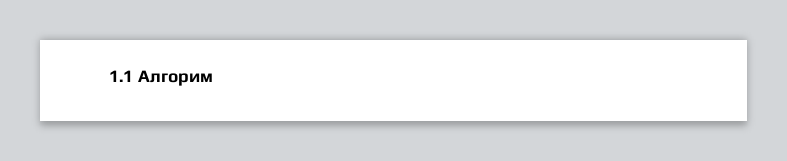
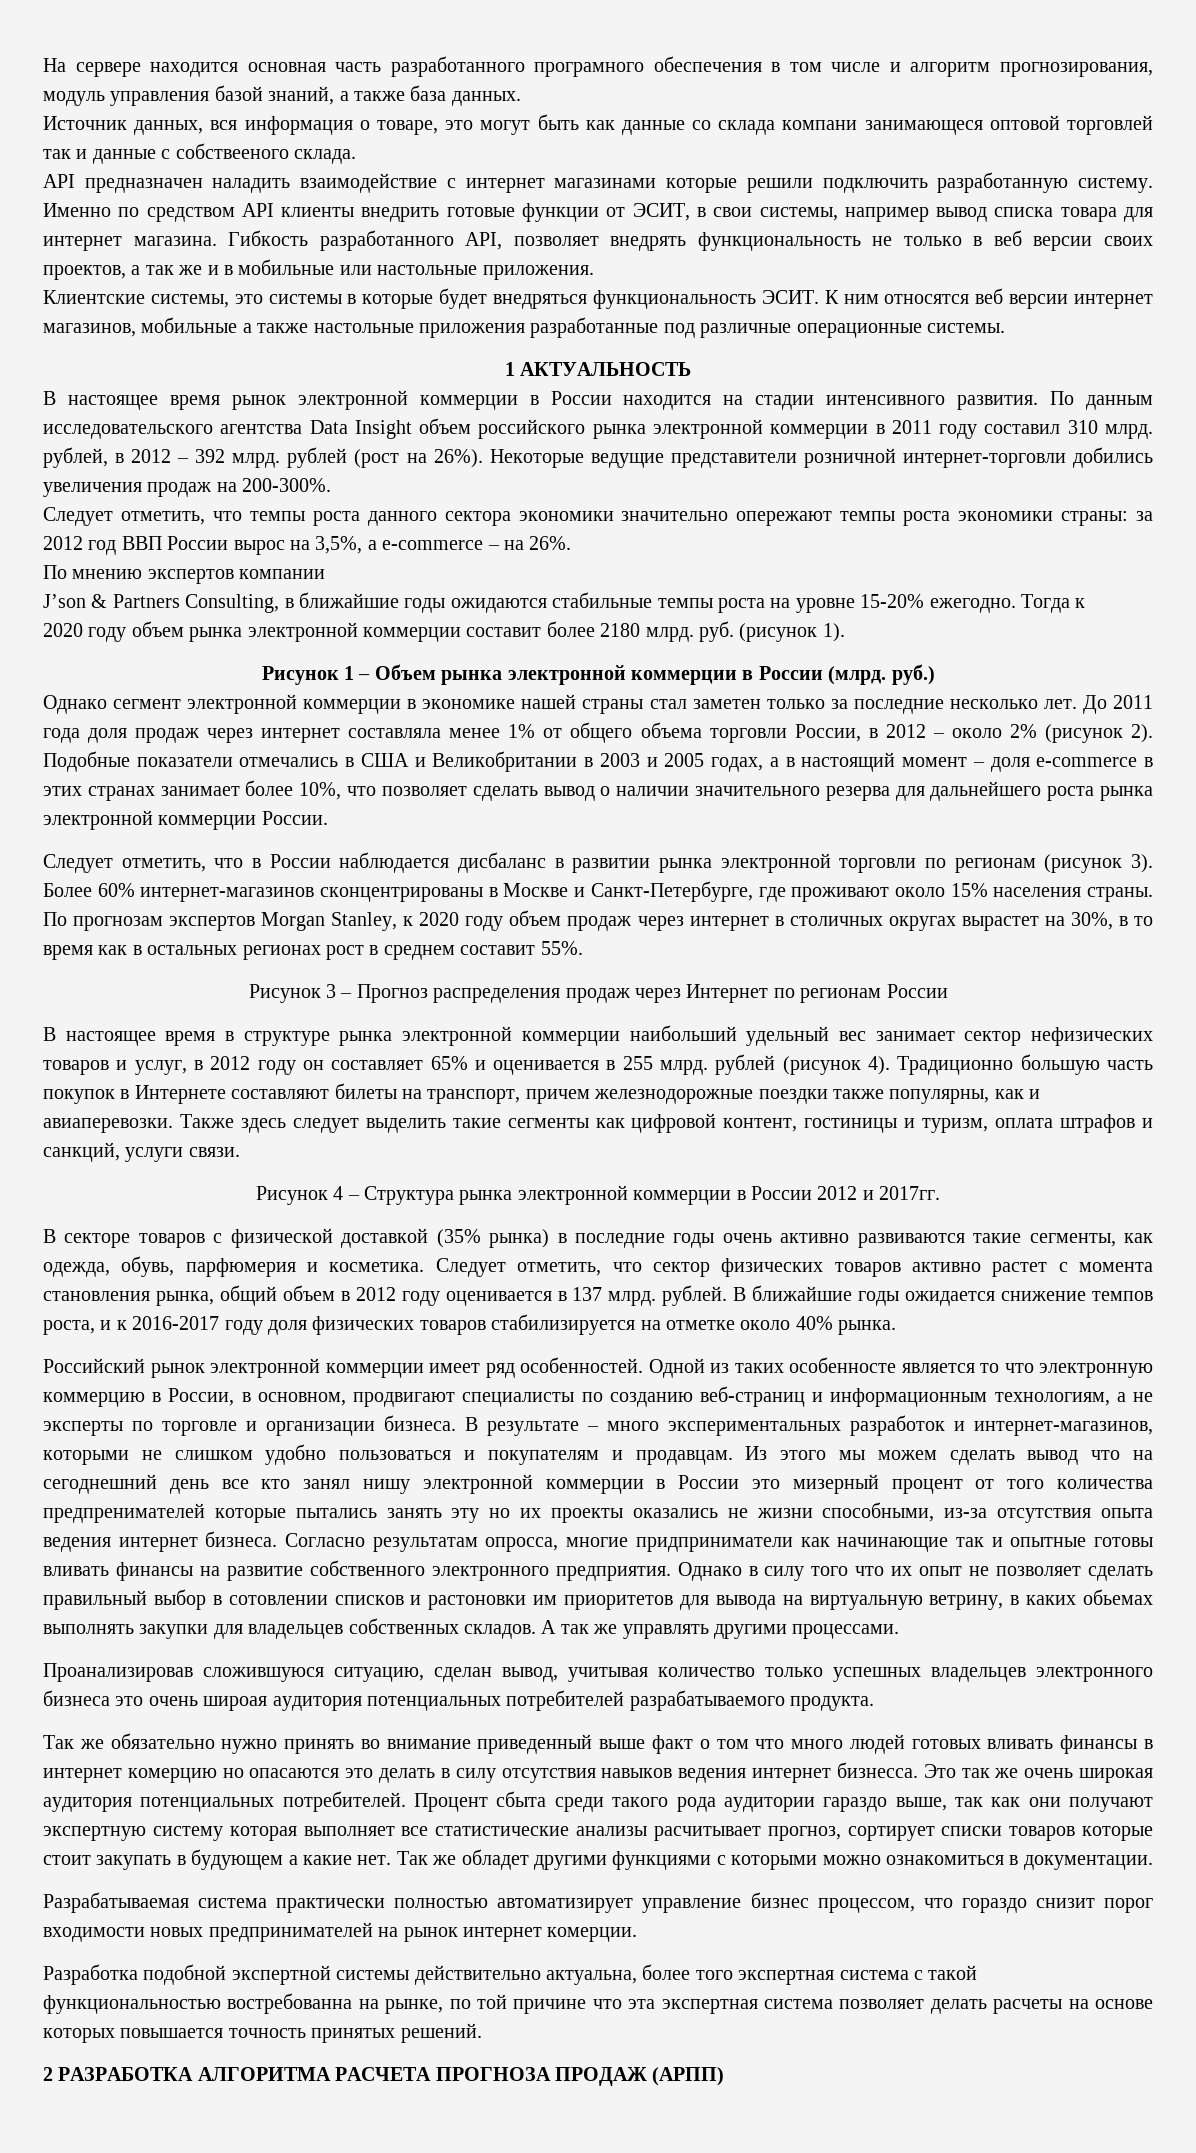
[109,70,213,86] 1.1 Алгорим -> [43,56,1153,77] [43,85,521,106] [43,114,1153,135] [43,143,356,164] [43,172,1154,193] [43,203,1153,222] [43,230,1153,251] [43,259,594,280] [43,288,1153,309] [43,317,1005,338] [504,362,692,376] [43,390,1153,410] [43,418,1154,439] [43,447,1154,468] [43,478,332,497] [43,507,1153,526] [43,536,572,555] [43,565,326,584] [43,592,1086,613] [43,621,845,642] [261,664,935,685] [43,694,1153,714] [43,722,1154,743] [43,751,1153,772] [43,780,1153,801] [43,810,328,830] [43,852,1153,873] [43,881,1153,902] [43,910,1153,931] [43,941,583,960] [248,984,948,1003] [43,1025,1154,1046] [43,1054,1153,1075] [43,1083,1041,1104] [43,1113,1153,1133] [43,1142,240,1162] [255,1185,941,1205] [43,1228,1153,1248] [43,1256,1154,1277] [43,1285,1154,1306] [43,1314,897,1335] [43,1357,1153,1378] [43,1386,1153,1407] [43,1415,1153,1436] [43,1444,1153,1465] [43,1474,1153,1494] [43,1502,1154,1523] [43,1531,1153,1552] [43,1560,1153,1581] [43,1589,1153,1610] [43,1618,900,1639] [43,1663,1153,1682] [43,1690,875,1711] [43,1733,1154,1754] [43,1762,1154,1783] [43,1791,1154,1812] [43,1826,1154,1841] [43,1849,1153,1870] [43,1892,1153,1913] [43,1922,638,1942] [43,1964,978,1985] [43,1993,1153,2014] [43,2023,482,2043] [43,2067,725,2086] На сервере находится основная часть разработанного програмного обеспечения в том числе и алгоритм прогнозирования, модуль управления базой знаний, а также база данных. // Источник данных, вся информация о товаре, это могут быть как данные со склада компани занимающеся оптовой торговлей так и данные с собствееного склада. // API предназначен наладить взаимодействие с интернет магазинами которые решили подключить разработанную систему. Именно по средством API клиенты внедрить готовые функции от ЭСИТ, в свои системы, например вывод списка товара для интернет магазина. Гибкость разработанного API, позволяет внедрять функциональность не только в веб версии своих проектов, а так же и в мобильные или настольные приложения. // Клиентские системы, это системы в которые будет внедряться функциональность ЭСИТ. К ним относятся веб версии интернет магазинов, мобильные а также настольные приложения разработанные под различные операционные системы. // 1 АКТУАЛЬНОСТЬ // В настоящее время рынок электронной коммерции в России находится на стадии интенсивного развития. По данным исследовательского агентства Data Insight объем российского рынка электронной коммерции в 2011 году составил 310 млрд. рублей, в 2012 – 392 млрд. рублей (рост на 26%). Некоторые ведущие представители розничной интернет-торговли добились увеличения продаж на 200-300%. // Следует отметить, что темпы роста данного сектора экономики значительно опережают темпы роста экономики страны: за 2012 год ВВП России вырос на 3,5%, а e-commerce – на 26%. // По мнению экспертов компании // J’son & Partners Consulting, в ближайшие годы ожидаются стабильные темпы роста на уровне 15-20% ежегодно. Тогда к // 2020 году объем рынка электронной коммерции составит более 2180 млрд. руб. (рисунок 1). // Рисунок 1 – Объем рынка электронной коммерции в России (млрд. руб.) // Однако сегмент электронной коммерции в экономике нашей страны стал заметен только за последние несколько лет. До 2011 года доля продаж через интернет составляла менее 1% от общего объема торговли России, в 2012 – около 2% (рисунок 2). Подобные показатели отмечались в США и Великобритании в 2003 и 2005 годах, а в настоящий момент – доля е-commerce в этих странах занимает более 10%, что позволяет сделать вывод о наличии значительного резерва для дальнейшего роста рынка электронной коммерции России. // Следует отметить, что в России наблюдается дисбаланс в развитии рынка электронной торговли по регионам (рисунок 3). Более 60% интернет-магазинов сконцентрированы в Москве и Санкт-Петербурге, где проживают около 15% населения страны. По прогнозам экспертов Morgan Stanley, к 2020 году объем продаж через интернет в столичных округах вырастет на 30%, в то время как в остальных регионах рост в среднем составит 55%. // Рисунок 3 – Прогноз распределения продаж через Интернет по регионам России // В настоящее время в структуре рынка электронной коммерции наибольший удельный вес занимает сектор нефизических товаров и услуг, в 2012 году он составляет 65% и оценивается в 255 млрд. рублей (рисунок 4). Традиционно большую часть покупок в Интернете составляют билеты на транспорт, причем железнодорожные поездки также популярны, как и авиаперевозки. Также здесь следует выделить такие сегменты как цифровой контент, гостиницы и туризм, оплата штрафов и санкций, услуги связи. // Рисунок 4 – Структура рынка электронной коммерции в России 2012 и 2017гг. // В секторе товаров с физической доставкой (35% рынка) в последние годы очень активно развиваются такие сегменты, как одежда, обувь, парфюмерия и косметика. Следует отметить, что сектор физических товаров активно растет с момента становления рынка, общий объем в 2012 году оценивается в 137 млрд. рублей. В ближайшие годы ожидается снижение темпов роста, и к 2016-2017 году доля физических товаров стабилизируется на отметке около 40% рынка. // Российский рынок электронной коммерции имеет ряд особенностей. Одной из таких особенносте является то что электронную коммерцию в России, в основном, продвигают специалисты по созданию веб-страниц и информационным технологиям, а не эксперты по торговле и организации бизнеса. В результате – много экспериментальных разработок и интернет-магазинов, которыми не слишком удобно пользоваться и покупателям и продавцам. Из этого мы можем сделать вывод что на сегоднешний день все кто занял нишу электронной коммерции в России это мизерный процент от того количества предпренимателей которые пытались занять эту но их проекты оказались не жизни способными, из-за отсутствия опыта ведения интернет бизнеса. Согласно результатам опросса, многие придприниматели как начинающие так и опытные готовы вливать финансы на развитие собственного электронного предприятия. Однако в силу того что их опыт не позволяет сделать правильный выбор в сотовлении списков и растоновки им приоритетов для вывода на виртуальную ветрину, в каких обьемах выполнять закупки для владельцев собственных складов. А так же управлять другими процессами. // Проанализировав сложившуюся ситуацию, сделан вывод, учитывая количество только успешных владельцев электронного бизнеса это очень широая аудитория потенциальных потребителей разрабатываемого продукта. // Так же обязательно нужно принять во внимание приведенный выше факт о том что много людей готовых вливать финансы в интернет комерцию но опасаются это делать в силу отсутствия навыков ведения интернет бизнесса. Это так же очень широкая аудитория потенциальных потребителей. Процент сбыта среди такого рода аудитории гараздо выше, так как они получают экспертную систему которая выполняет все статистические анализы расчитывает прогноз, сортирует списки товаров которые стоит закупать в будующем а какие нет. Так же обладет другими функциями с которыми можно ознакомиться в документации. // Разрабатываемая система практически полностью автоматизирует управление бизнес процессом, что гораздо снизит порог входимости новых предпринимателей на рынок интернет комерции. // Разработка подобной экспертной системы действительно актуальна, более того экспертная система с такой функциональностью востребованна на рынке, по той причине что эта экспертная система позволяет делать расчеты на основе которых повышается точность принятых решений. // 2 РАЗРАБОТКА АЛГОРИТМА РАСЧЕТА ПРОГНОЗА ПРОДАЖ (АРПП)

